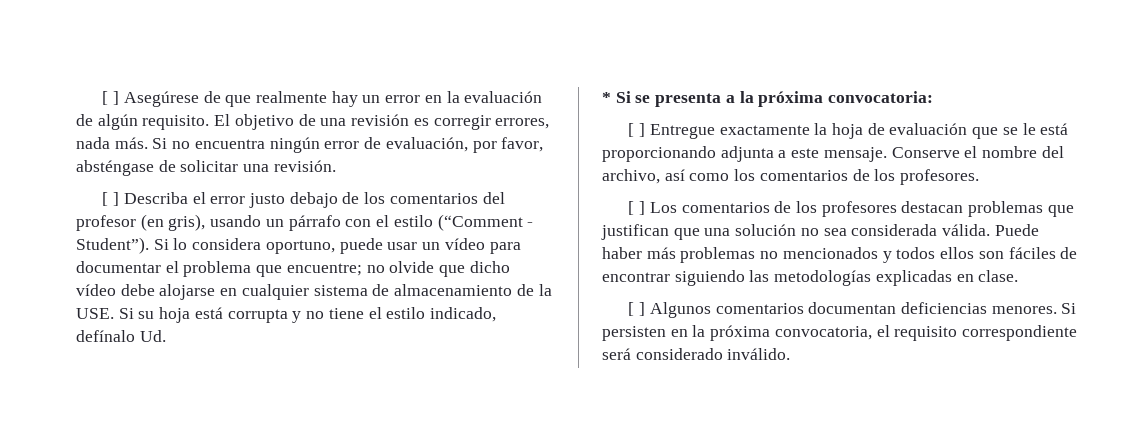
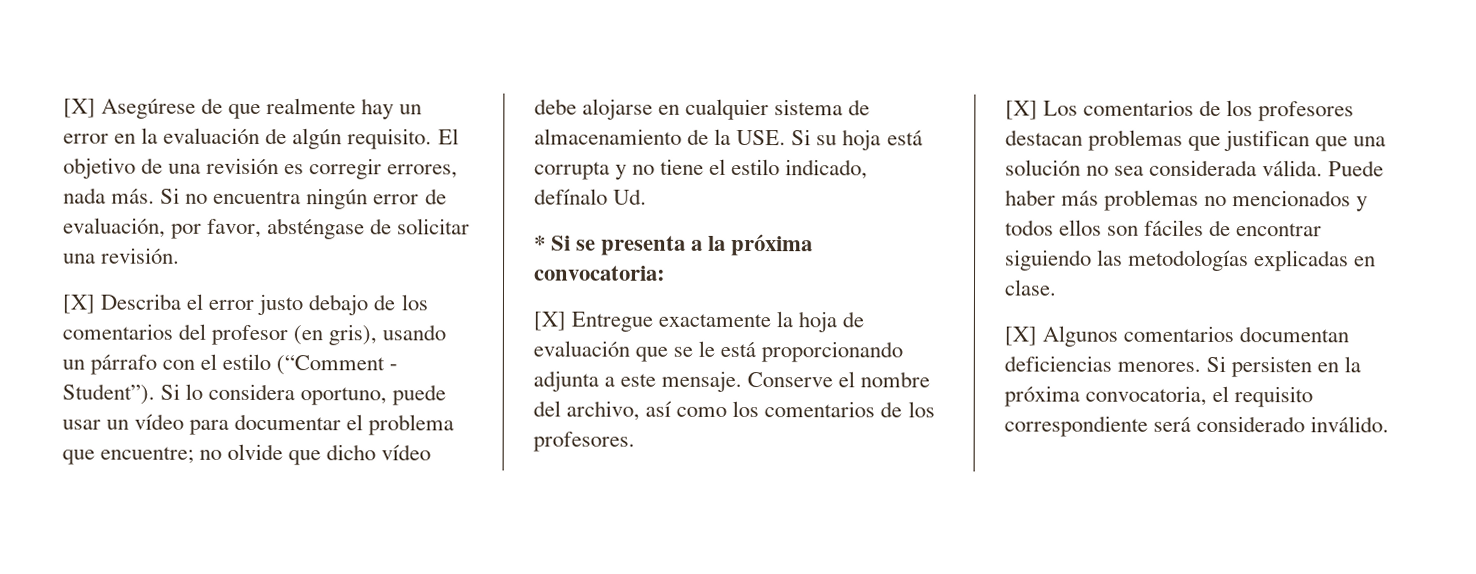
[102,91,120,105] [ ] -> [63,98,96,118] [X]
[102,192,120,206] [ ] -> [62,294,95,314] [X]
[628,123,646,137] [ ] -> [533,311,566,331] [X]
[628,201,646,215] [ ] -> [1005,100,1038,120] [X]
[628,302,646,316] [ ] -> [1004,326,1037,346] [X]

